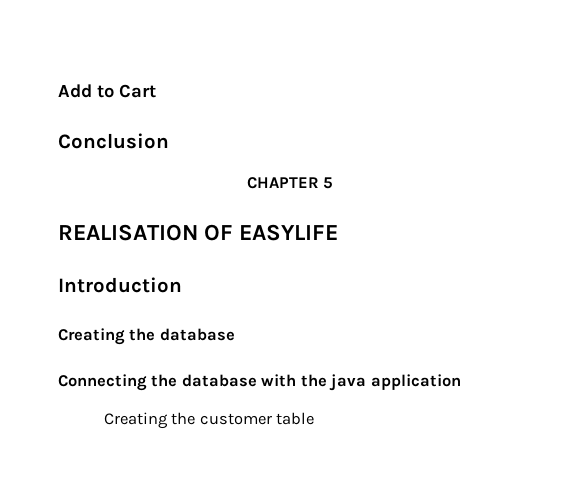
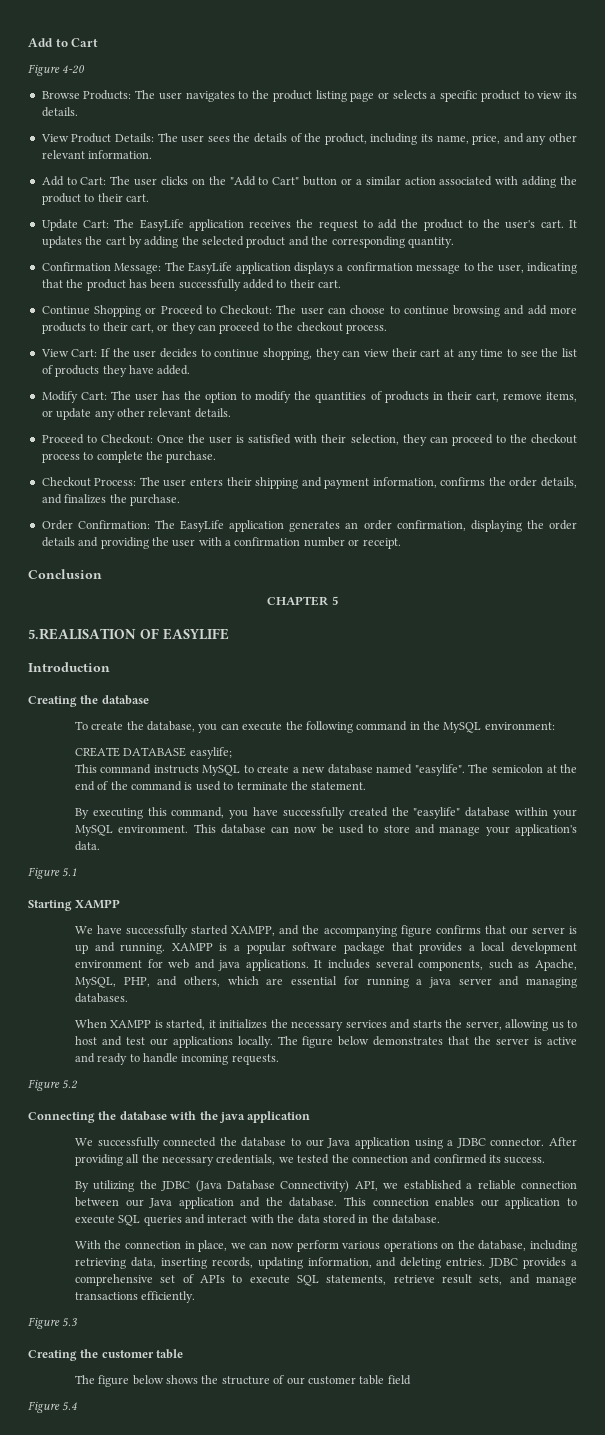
(156, 91) none -> [28,64,86,76] [41,90,578,102] [41,107,78,117] [40,133,578,145] [41,150,153,159] [41,176,577,188] [41,193,149,205] [41,219,577,231] [41,236,454,248] [41,262,577,274] [41,279,342,291] [41,305,578,317] [41,322,387,334] [40,348,578,360] [41,365,191,377] [41,391,577,403] [41,408,231,420] [41,434,577,446] [41,451,217,463] [41,477,578,489] [41,494,180,506] [41,520,578,532] [41,537,401,549] // Figure 4-20 // Browse Products: The user navigates to the product listing page or selects a specific product to view its details. // View Product Details: The user sees the details of the product, including its name, price, and any other relevant information. // Add to Cart: The user clicks on the "Add to Cart" button or a similar action associated with adding the product to their cart. // Update Cart: The EasyLife application receives the request to add the product to the user's cart. It updates the cart by adding the selected product and the corresponding quantity. // Confirmation Message: The EasyLife application displays a confirmation message to the user, indicating that the product has been successfully added to their cart. // Continue Shopping or Proceed to Checkout: The user can choose to continue browsing and add more products to their cart, or they can proceed to the checkout process. // View Cart: If the user decides to continue shopping, they can view their cart at any time to see the list of products they have added. // Modify Cart: The user has the option to modify the quantities of products in their cart, remove items, or update any other relevant details. // Proceed to Checkout: Once the user is satisfied with their selection, they can proceed to the checkout process to complete the purchase. // Checkout Process: The user enters their shipping and payment information, confirms the order details, and finalizes the purchase. // Order Confirmation: The EasyLife application generates an order confirmation, displaying the order details and providing the user with a confirmation number or receipt.
[58,224,198,241] REALISATION -> [28,628,136,640] 5.REALISATION
(235, 334) none -> [74,721,555,733] [74,747,232,759] [74,764,577,776] [74,781,367,791] [74,807,577,819] [74,824,577,836] [74,841,100,851] [28,867,78,879] [28,899,121,911] [74,925,577,937] [74,942,577,954] [74,959,577,971] [74,976,578,988] [74,993,128,1003] [74,1019,577,1031] [74,1036,578,1048] [74,1053,279,1065] [28,1079,79,1091] // To create the database, you can execute the following command in the MySQL environment: // CREATE DATABASE easylife; // This command instructs MySQL to create a new database named "easylife". The semicolon at the end of the command is used to terminate the statement. // By executing this command, you have successfully created the "easylife" database within your MySQL environment. This database can now be used to store and manage your application's data. // Figure 5.1 // Starting XAMPP // We have successfully started XAMPP, and the accompanying figure confirms that our server is up and running. XAMPP is a popular software package that provides a local development environment for web and java applications. It includes several components, such as Apache, MySQL, PHP, and others, which are essential for running a java server and managing databases. // When XAMPP is started, it initializes the necessary services and starts the server, allowing us to host and test our applications locally. The figure below demonstrates that the server is active and ready to handle incoming requests. // Figure 5.2
[103,412,315,429] Creating the customer table -> [74,1137,577,1149] [74,1154,546,1166] [74,1180,577,1192] [74,1197,577,1209] [74,1214,441,1226] [74,1240,577,1252] [74,1257,578,1269] [74,1274,577,1286] [74,1291,196,1303] [28,1317,78,1329] [28,1349,184,1361] [74,1375,411,1387] [28,1401,78,1413] We successfully connected the database to our Java application using a JDBC connector. After providing all the necessary credentials, we tested the connection and confirmed its success. // By utilizing the JDBC (Java Database Connectivity) API, we established a reliable connection between our Java application and the database. This connection enables our application to execute SQL queries and interact with the data stored in the database. // With the connection in place, we can now perform various operations on the database, including retrieving data, inserting records, updating information, and deleting entries. JDBC provides a comprehensive set of APIs to execute SQL statements, retrieve result sets, and manage transactions efficiently. // Figure 5.3 // Creating the customer table // The figure below shows the structure of our customer table field // Figure 5.4

